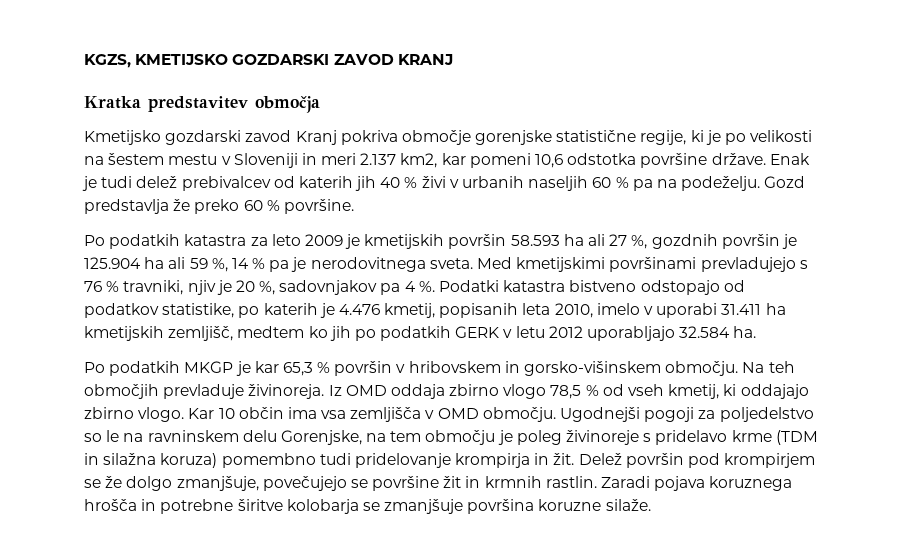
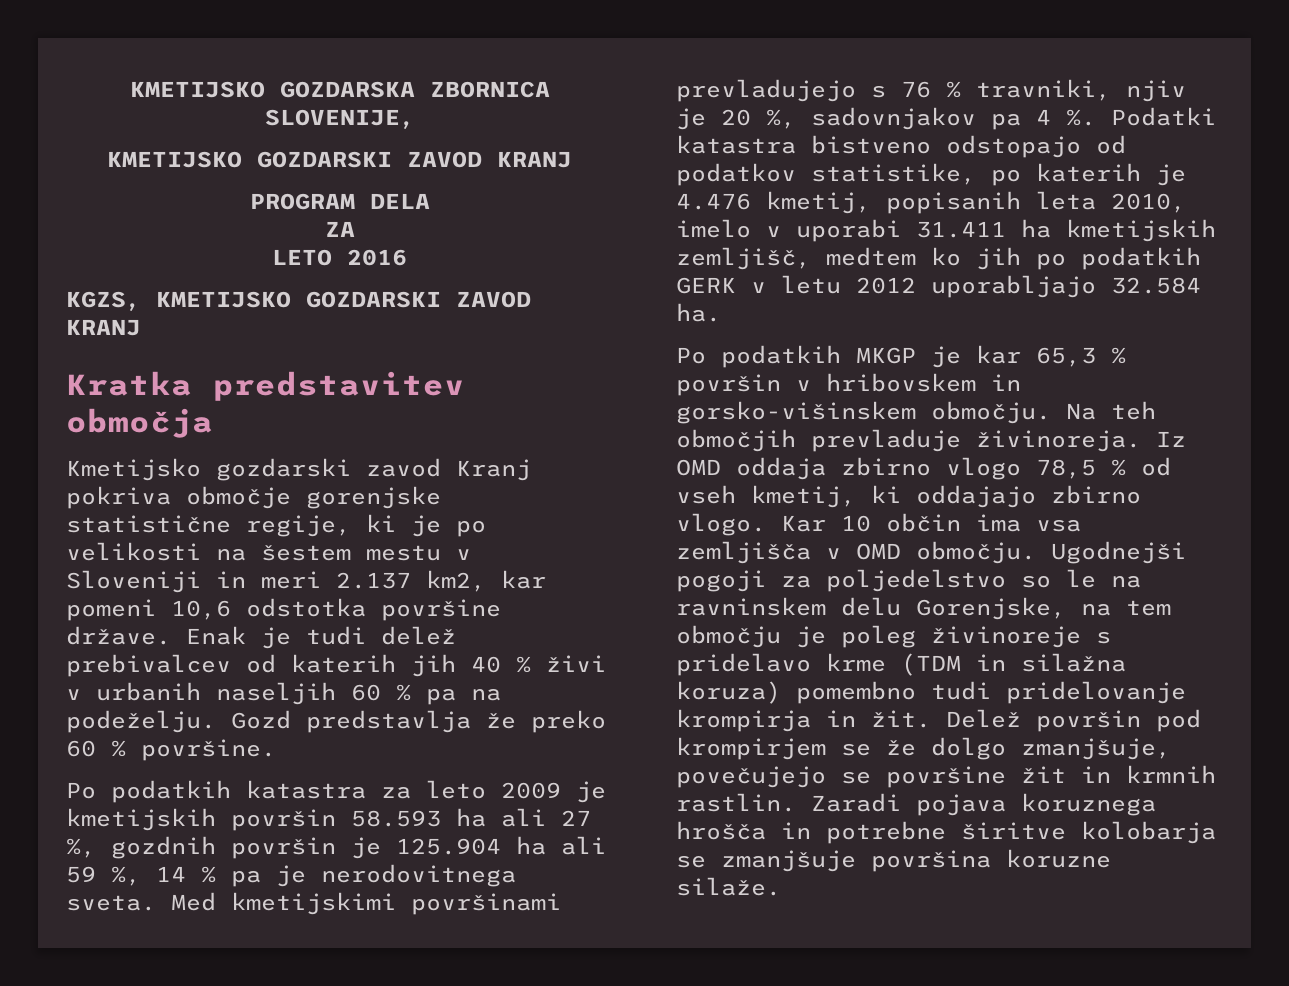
(84, 61) none -> [129,81,550,98] [264,109,415,129] [107,151,572,168] [249,193,430,210] [324,221,355,237] [272,249,407,266] KMETIJSKO GOZDARSKA ZBORNICA SLOVENIJE, // KMETIJSKO GOZDARSKI ZAVOD KRANJ // PROGRAM DELA // ZA // LETO 2016 //

